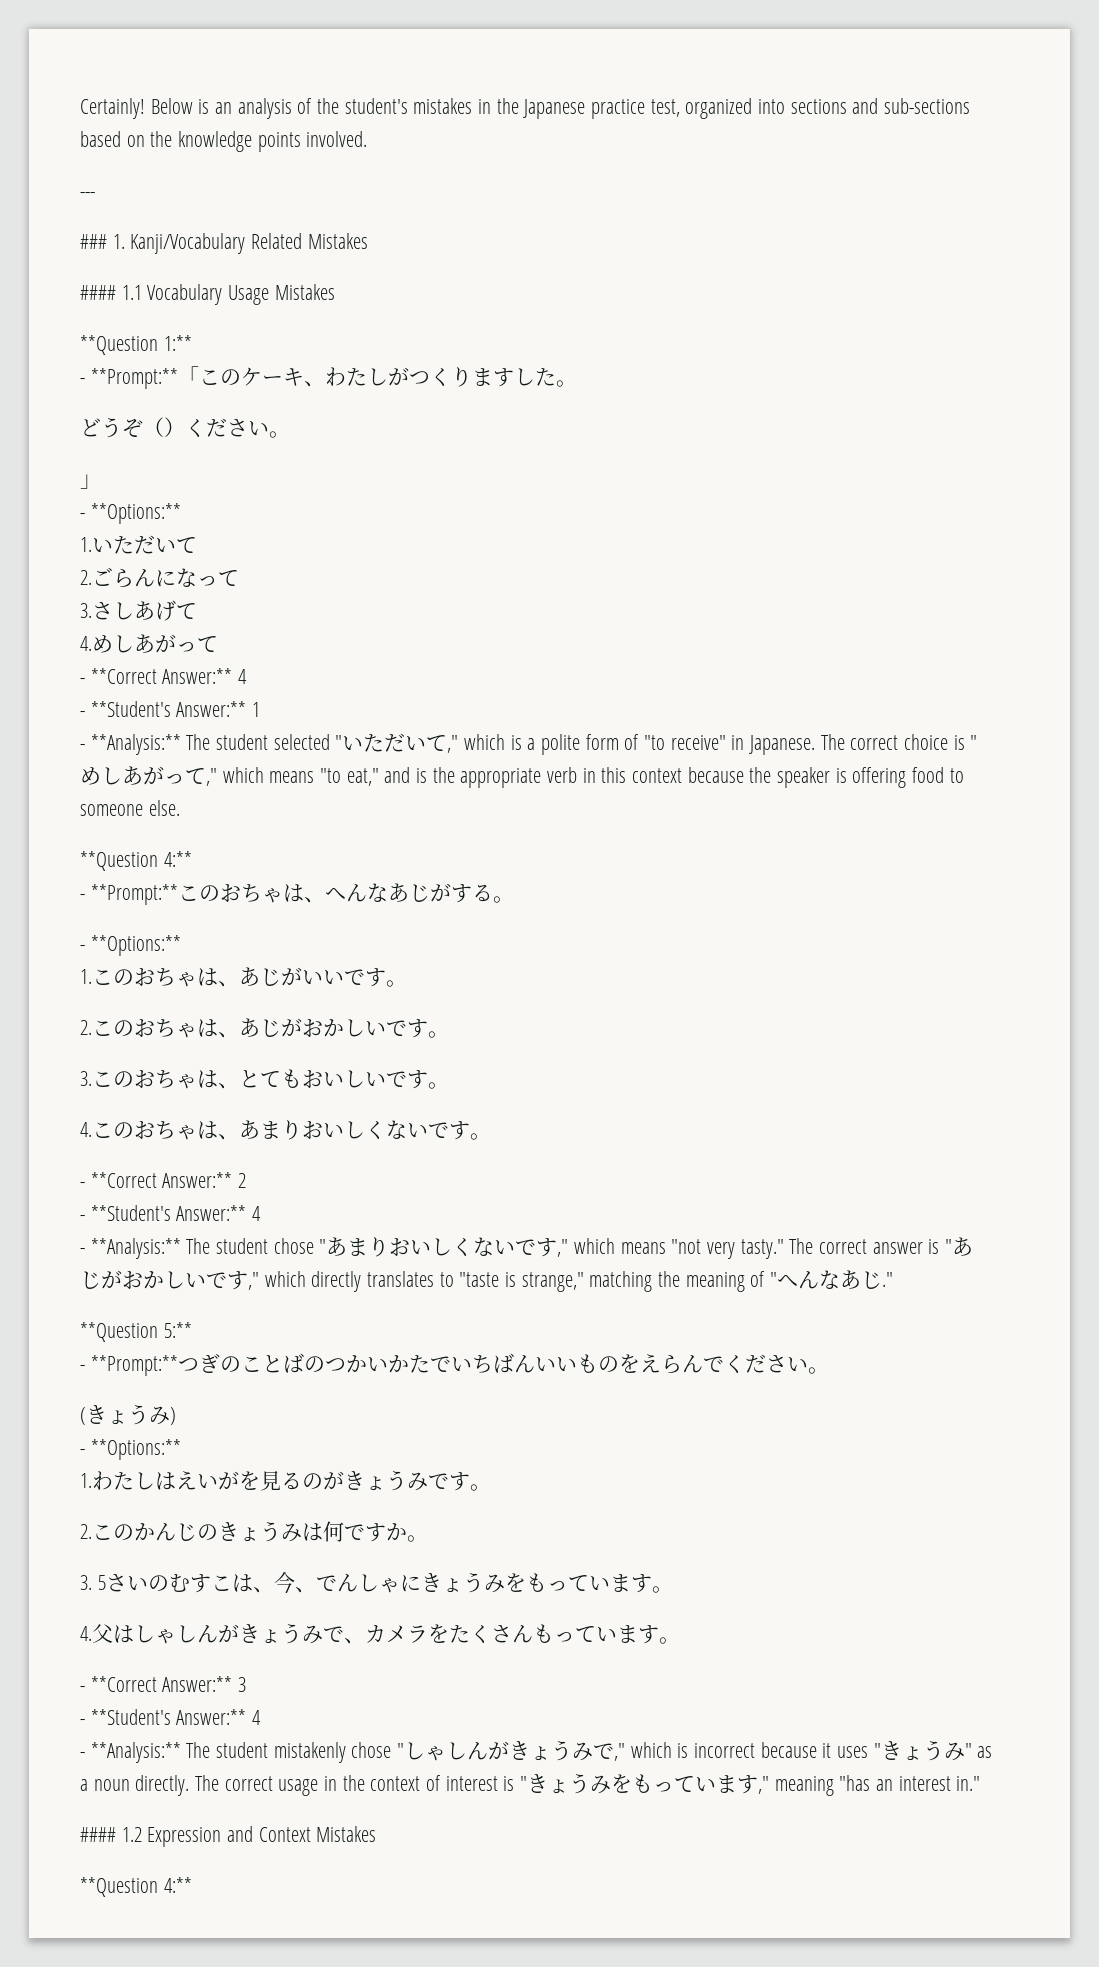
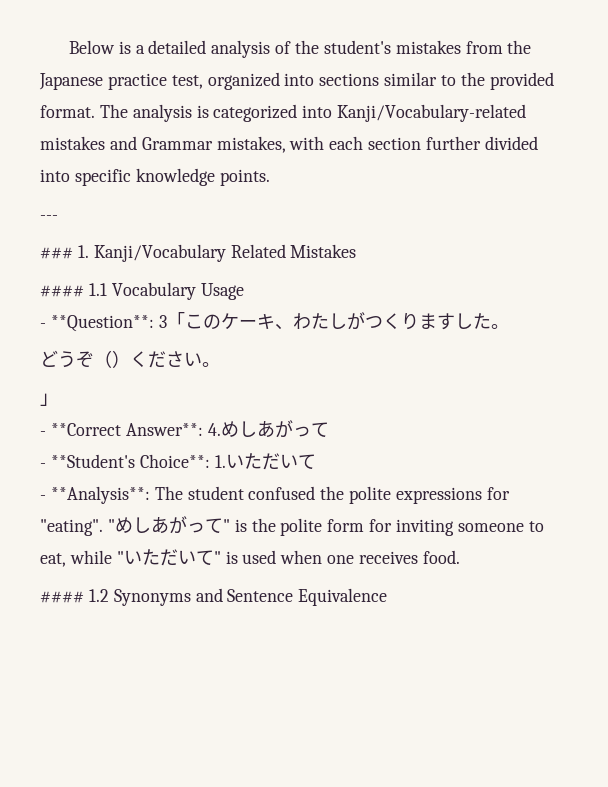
[80,98,145,119] Certainly! -> (68, 47) none
[215,102,233,114] an -> [135,40,207,54] a detailed
[478,99,492,114] in -> [465,41,503,54] from
[852,98,971,114] [80,131,368,152] and sub-sections based on the knowledge points involved. -> [384,72,554,90] [40,104,527,122] [40,136,538,153] [40,168,270,186] similar to the provided format. The analysis is categorized into Kanji/Vocabulary-related mistakes and Grammar mistakes, with each section further divided into specific knowledge points.
[274,284,335,300] [80,335,192,355] [80,368,178,389] Mistakes // **Question 1:** // - **Prompt:** -> [40,315,167,332] // - **Question**: 3
[90,503,181,524] [80,535,197,554] [80,567,239,588] [80,600,197,621] [80,634,218,653] [80,668,248,684] [80,701,260,717] [80,733,978,755] [80,766,964,788] [80,800,180,816] [80,851,192,871] [80,883,514,905] [80,935,181,956] [80,967,407,987] [80,1018,449,1038] [80,1069,449,1089] [80,1120,491,1140] [80,1172,247,1188] [80,1205,261,1221] [80,1237,974,1259] [80,1270,894,1292] [80,1322,192,1342] [80,1353,829,1376] [80,1404,176,1425] [80,1439,181,1460] [80,1470,491,1491] [80,1521,428,1542] [80,1572,673,1594] [80,1623,680,1644] [80,1676,247,1692] [80,1709,261,1725] [80,1740,993,1763] [80,1773,981,1796] [80,1826,377,1847] [80,1877,192,1897] **Options:** // 1.いただいて // 2.ごらんになって // 3.さしあげて // 4.めしあがって // - **Correct Answer:** 4 // - **Student's Answer:** 1 // - **Analysis:** The student selected "いただいて," which is a polite form of "to receive" in Japanese. The correct choice is "めしあがって," which means "to eat," and is the appropriate verb in this context because the speaker is offering food to someone else. // **Question 4:** // - **Prompt:**このおちゃは、へんなあじがする。 // - **Options:** // 1.このおちゃは、あじがいいです。 // 2.このおちゃは、あじがおかしいです。 // 3.このおちゃは、とてもおいしいです。 // 4.このおちゃは、あまりおいしくないです。 // - **Correct Answer:** 2 // - **Student's Answer:** 4 // - **Analysis:** The student chose "あまりおいしくないです," which means "not very tasty." The correct answer is "あじがおかしいです," which directly translates to "taste is strange," matching the meaning of "へんなあじ." // **Question 5:** // - **Prompt:**つぎのことばのつかいかたでいちばんいいものをえらんでください。 // (きょうみ) // - **Options:** // 1.わたしはえいがを見るのがきょうみです。 // 2.このかんじのきょうみは何ですか。 // 3. 5さいのむすこは、今、でんしゃにきょうみをもっています。 // 4.父はしゃしんがきょうみで、カメラをたくさんもっています。 // - **Correct Answer:** 3 // - **Student's Answer:** 4 // - **Analysis:** The student mistakenly chose "しゃしんがきょうみで," which is incorrect because it uses "きょうみ" as a noun directly. The correct usage in the context of interest is "きょうみをもっています," meaning "has an interest in." // #### 1.2 Expression and Context Mistakes // **Question 4:** -> [50,420,329,438] [40,453,316,470] [40,486,510,504] [40,516,544,536] [40,549,460,567] [40,588,388,606] **Correct Answer**: 4.めしあがって // - **Student's Choice**: 1.いただいて // - **Analysis**: The student confused the polite expressions for "eating". "めしあがって" is the polite form for inviting someone to eat, while "いただいて" is used when one receives food. // #### 1.2 Synonyms and Sentence Equivalence

